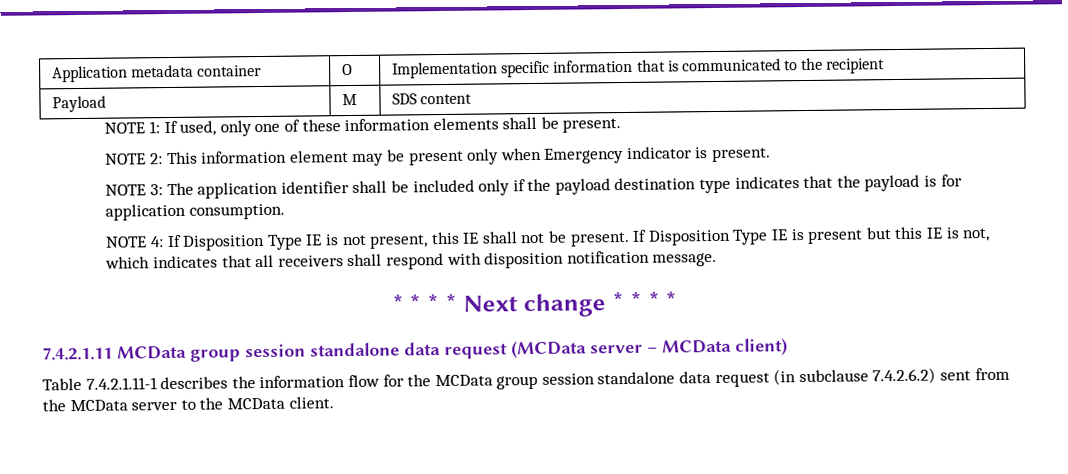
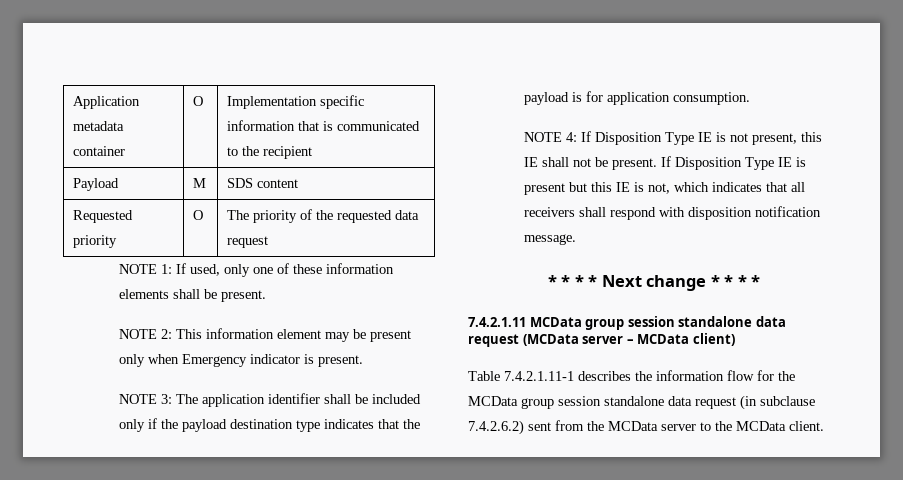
(473, 99) none -> [73,210,134,223] [73,235,118,248] [193,210,204,220] [227,209,420,223] [227,236,269,248] // Requested priority | O | The priority of the requested data request

